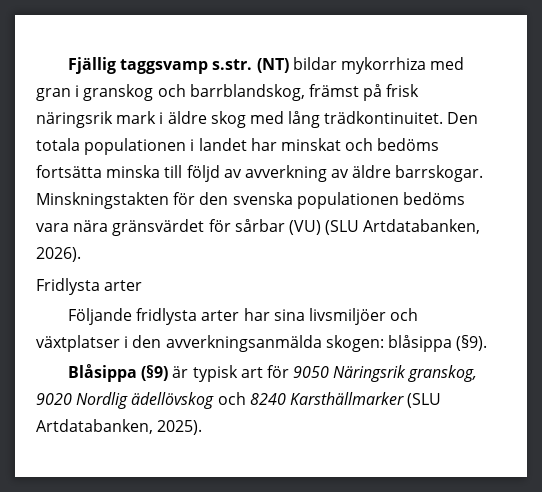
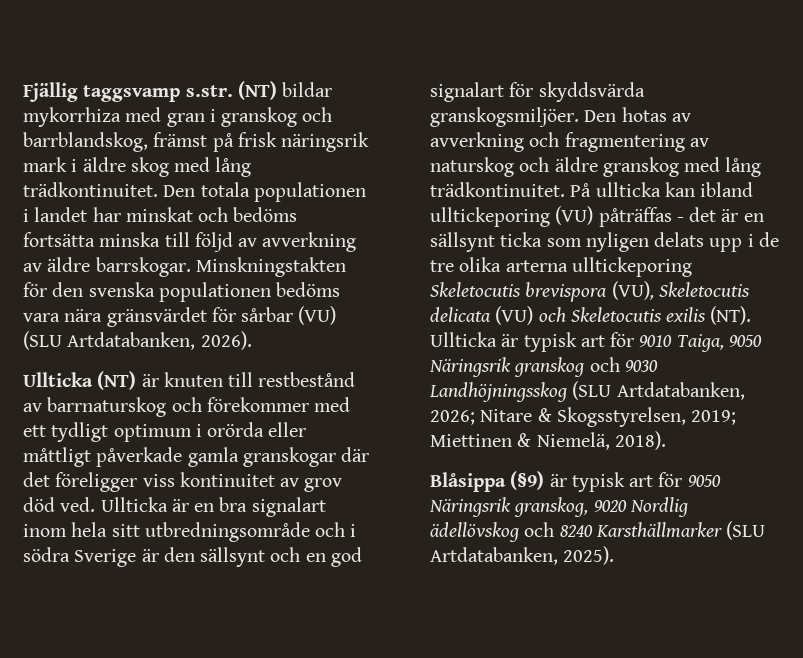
[36,278,143,295] [68,308,419,325] [36,335,488,352] Fridlysta arter // Följande fridlysta arter har sina livsmiljöer och växtplatser i den avverkningsanmälda skogen: blåsippa (§9). -> [23,371,356,390] [23,397,351,417] [23,422,307,442] [23,447,370,467] [23,472,343,492] [23,497,326,517] [23,522,357,542] [23,547,362,567] [430,82,645,102] [430,107,691,127] [430,132,709,152] [430,157,762,177] [430,182,754,197] [430,206,764,227] [430,232,779,252] [430,257,692,277] [430,281,750,302] [430,306,752,325] [430,332,762,352] [429,357,658,377] [429,381,745,402] [430,407,737,427] [430,431,666,450] Ullticka (NT) är knuten till restbestånd av barrnaturskog och förekommer med ett tydligt optimum i orörda eller måttligt påverkade gamla granskogar där det föreligger viss kontinuitet av grov död ved. Ullticka är en bra signalart inom hela sitt utbredningsområde och i södra Sverige är den sällsynt och en god signalart för skyddsvärda granskogsmiljöer. Den hotas av avverkning och fragmentering av naturskog och äldre granskog med lång trädkontinuitet. På ullticka kan ibland ulltickeporing (VU) påträffas - det är en sällsynt ticka som nyligen delats upp i de tre olika arterna ulltickeporing Skeletocutis brevispora (VU), Skeletocutis delicata (VU) och Skeletocutis exilis (NT). Ullticka är typisk art för 9010 Taiga, 9050 Näringsrik granskog och 9030 Landhöjningsskog (SLU Artdatabanken, 2026; Nitare & Skogsstyrelsen, 2019; Miettinen & Niemelä, 2018).

